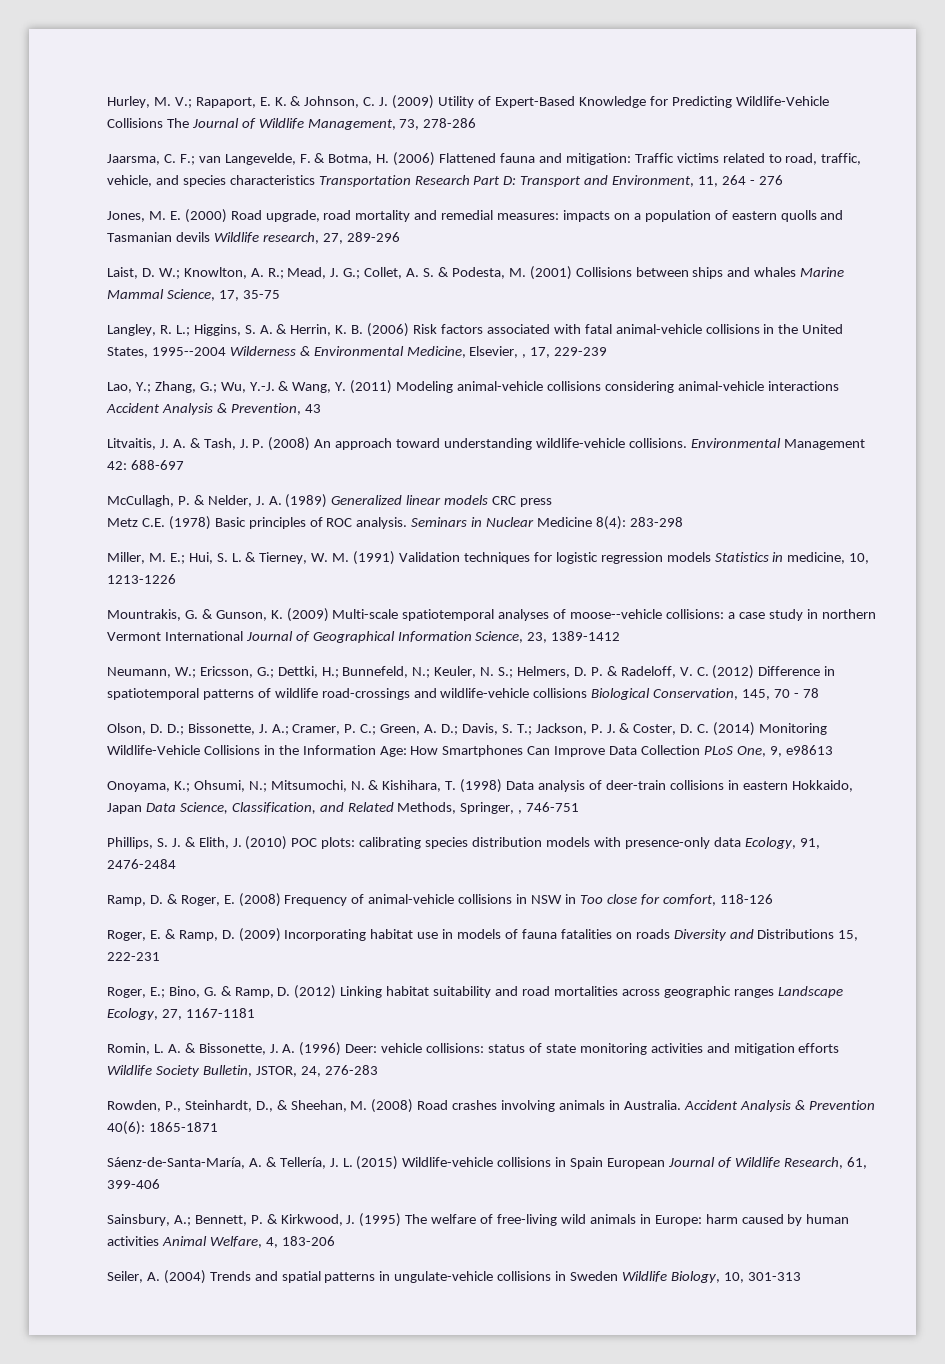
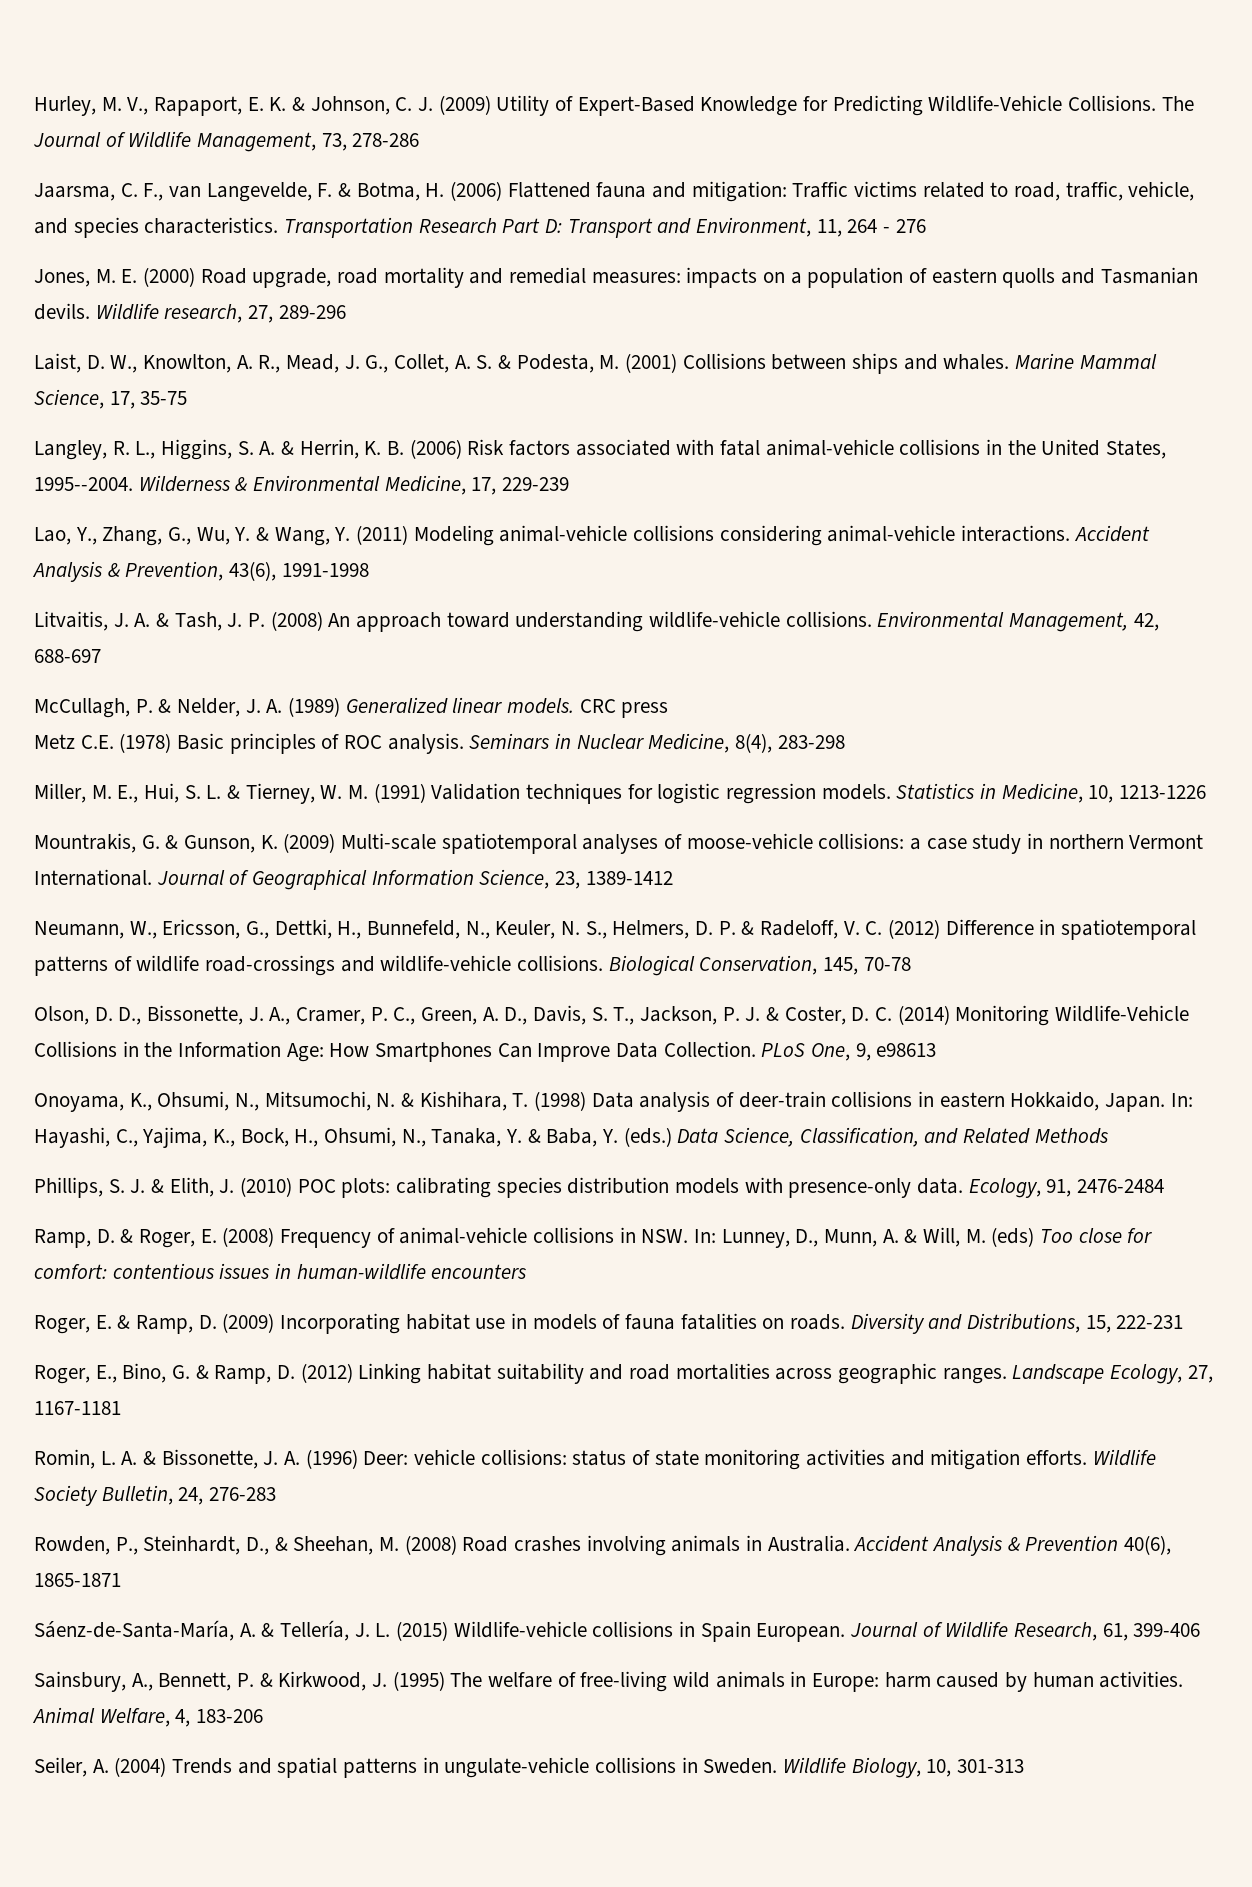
[174,97,192,108] V.; -> [127,97,149,115] V.,
[107,118,163,128] Collisions -> [1068,95,1157,111] Collisions.
[179,154,195,165] F.; -> [143,183,164,201] F.,
[229,175,315,185] characteristics -> [144,217,279,234] characteristics.
[175,232,210,242] devils -> [34,303,90,320] devils.
[158,268,180,279] W.; -> [110,355,138,373] W.,
[267,268,284,279] R.; -> [258,355,281,373] R.,
[343,268,361,279] G.; -> [365,355,389,373] G.,
[754,267,797,277] whales -> [943,354,1010,370] whales.
[175,325,190,336] L.; -> [135,441,156,459] L.,
[151,347,226,356] 1995--2004 -> [34,477,133,491] 1995--2004.
[469,346,527,358] Elsevier, , -> (466, 485) none
[135,381,275,393] Y.; Zhang, G.; Wu, Y.-J. -> [75,526,251,546] Y., Zhang, G., Wu, Y.
[767,381,839,391] interactions -> [961,525,1071,542] interactions.
[304,404,321,413] 43 -> [229,561,369,581] 43(6), 1991-1998
[783,439,865,450] [107,461,127,470] Management 42: -> [1009,612,1159,632] Management, 42,
[444,495,489,505] models -> [507,698,575,714] models.
[537,516,626,530] Medicine 8(4): -> [648,733,773,753] Medicine, 8(4),
[169,553,185,564] E.; -> [117,785,139,803] E.,
[666,552,711,562] models -> [821,784,891,800] models.
[787,552,846,564] medicine, -> [1001,783,1083,803] Medicine,
[570,609,663,619] moose--vehicle -> [686,833,813,849] moose-vehicle
[164,631,243,641] International -> [34,869,152,886] International.
[174,666,431,678] W.; Ericsson, G.; Dettki, H.; Bunnefeld, N.; -> [129,919,490,939] W., Ericsson, G., Dettki, H., Bunnefeld, N.,
[498,667,514,678] S.; -> [585,921,607,939] S.,
[533,688,588,698] collisions -> [517,955,604,971] collisions.
[774,688,819,698] 70 - 78 -> [863,957,911,971] 70-78
[166,723,289,735] D.; Bissonette, J. A.; -> [118,1005,291,1025] D., Bissonette, J. A.,
[360,724,377,735] C.; -> [393,1007,416,1025] C.,
[441,724,459,735] D.; -> [504,1007,528,1025] D.,
[516,724,532,735] T.; -> [613,1007,635,1025] T.,
[641,745,701,755] Collection -> [663,1041,756,1057] Collection.
[173,780,267,792] K.; Ohsumi, N.; -> [129,1091,260,1111] K., Ohsumi, N.,
[107,803,142,814] Japan -> [1105,1093,1193,1112] [34,1127,672,1148] Japan. In: Hayashi, C., Yajima, K., Bock, H., Ohsumi, N., Tanaka, Y. & Baba, Y. (eds.)
[397,802,580,814] Methods, Springer, , 746-751 -> [1034,1128,1108,1144] Methods
[713,837,741,847] data -> [917,1178,964,1194] data.
[531,894,773,906] NSW in Too close for comfort, 118-126 -> [641,1227,1153,1248] [34,1263,527,1280] NSW. In: Lunney, D., Munn, A. & Will, M. (eds) Too close for comfort: contentious issues in human-wildlife encounters
[635,929,670,939] roads -> [790,1314,846,1330] roads.
[757,929,835,939] Distributions -> [967,1313,1081,1333] Distributions,
[149,987,165,998] E.; -> [95,1365,117,1383] E.,
[733,989,774,998] ranges -> [942,1368,1007,1384] ranges.
[798,1043,840,1053] efforts -> [1026,1450,1088,1465] efforts.
[255,1066,297,1077] JSTOR, -> (173, 1495) none
[107,1121,145,1135] 40(6): -> [1124,1535,1172,1555] 40(6),
[607,1158,666,1169] European -> [756,1623,846,1642] European.
[173,1215,191,1226] A.; -> [131,1673,153,1691] A.,
[107,1236,159,1246] activities -> [1099,1671,1184,1688] activities.
[570,1271,619,1281] Sweden -> [703,1758,778,1774] Sweden.

